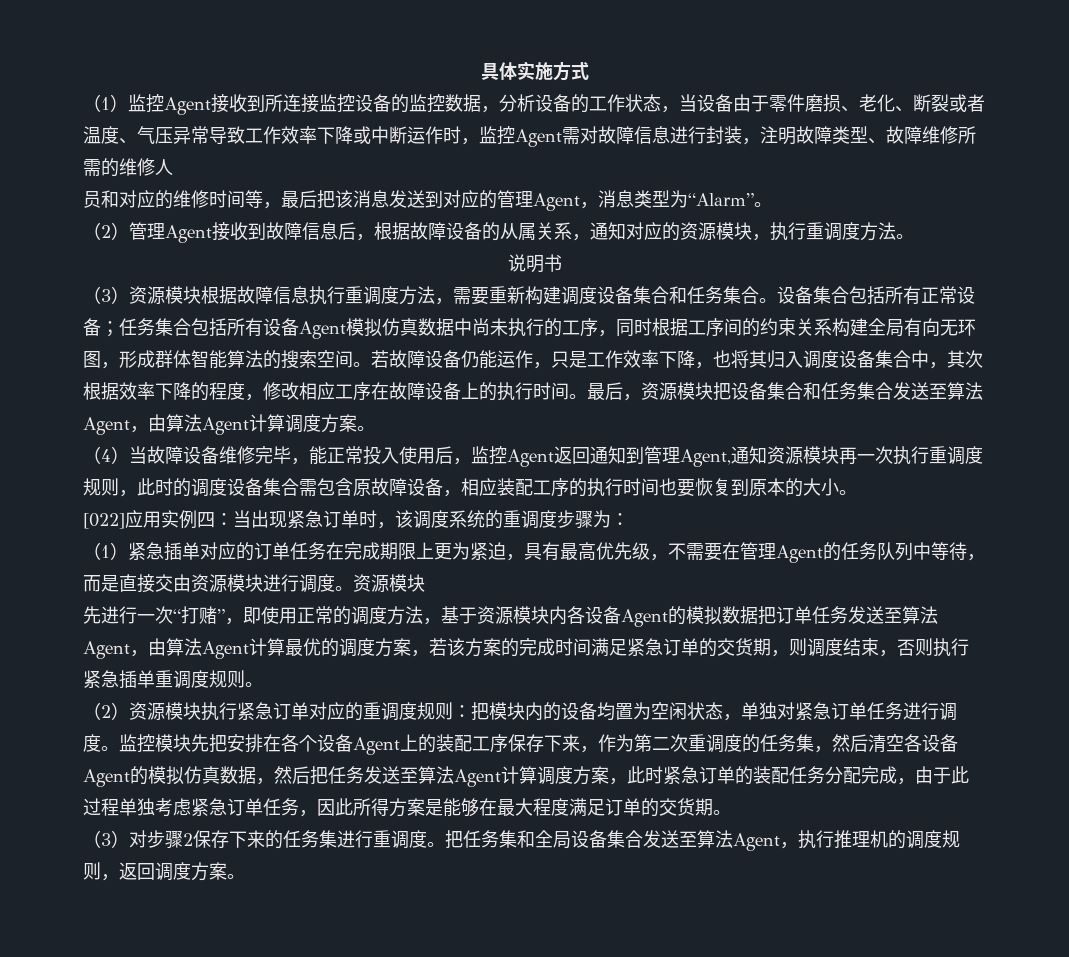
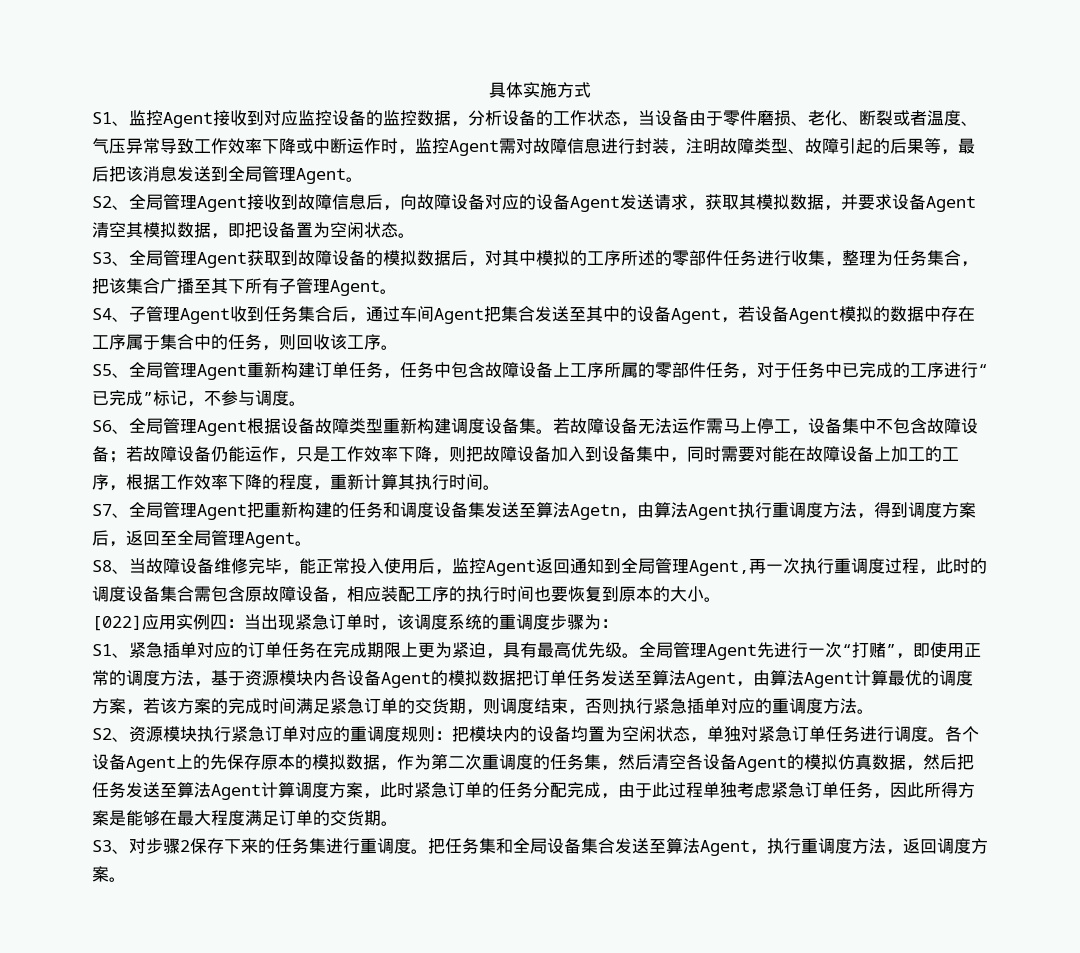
[83,94,128,112] （1） -> [92,112,129,126] S1、
[265,94,319,113] 所连接 -> [264,110,298,126] 对应
[922,126,976,144] [83,158,173,177] [83,190,245,209] 维修所需的维修人 // 员和对应的维修时间 -> [839,138,924,154] 引起的后果
[443,190,772,211] [83,222,129,240] 对应的管理Agent，消息类型为“Alarm”。 // （2） -> [228,166,363,184] [92,194,163,210] 全局管理Agent。 // S2、全局
[374,222,914,241] [507,254,562,273] [83,286,489,305] 根据故障设备的从属关系，通知对应的资源模块，执行重调度方法。 // 说明书 // （3）资源模块根据故障信息执行重调度方法，需要 -> [400,194,976,212] [92,222,415,239] [92,250,978,268] [92,278,397,296] [92,306,975,324] [92,334,398,351] [92,362,988,380] [92,390,306,407] [92,418,383,436] 向故障设备对应的设备Agent发送请求，获取其模拟数据，并要求设备Agent清空其模拟数据，即把设备置为空闲状态。 // S3、全局管理Agent获取到故障设备的模拟数据后，对其中模拟的工序所述的零部件任务进行收集，整理为任务集合，把该集合广播至其下所有子管理Agent。 // S4、子管理Agent收到任务集合后，通过车间Agent把集合发送至其中的设备Agent，若设备Agent模拟的数据中存在工序属于集合中的任务，则回收该工序。 // S5、全局管理Agent重新构建订单任务，任务中包含故障设备上工序所属的零部件任务，对于任务中已完成的工序进行“已完成”标记，不参与调度。 // S6、全局管理Agent根据设备故障类型
[651,286,975,305] [83,318,976,339] [83,350,371,369] 合和任务集合。设备集合包括所有正常设备；任务集合包括所有设备Agent模拟仿真数据中尚未执行的工序，同时根据工序间的约束关系构建全局有向无环图，形成群体智能算法的搜索空间。 -> [536,418,978,435] [92,446,126,463] 。若故障设备无法运作需马上停工，设备集中不包含故障设备；
[713,350,983,369] [83,382,983,401] [83,414,375,435] [83,446,129,464] 也将其归入调度设备集合中，其次根据效率下降的程度，修改相应工序在故障设备上的执行时间。最后，资源模块把设备集合和任务集合发送至算法Agent，由算法Agent计算调度方案。 // （4） -> [449,446,959,463] [92,474,500,491] [92,502,976,520] [92,530,312,548] [92,560,129,574] 则把故障设备加入到设备集中，同时需要对能在故障设备上加工的工序，根据工作效率下降的程度，重新计算其执行时间。 // S7、全局管理Agent把重新构建的任务和调度设备集发送至算法Agetn，由算法Agent执行重调度方法，得到调度方案后，返回至全局管理Agent。 // S8、
(644, 455) none -> [621,558,655,574] 全局
[731,446,839,465] 通知资源模块 -> (749, 568) none
[83,478,119,496] 规则 -> [885,558,919,574] 过程
[83,542,128,560] （1） -> [92,644,129,658] S1、
[650,542,985,563] [83,574,425,593] ，不需要在管理Agent的任务队列中等待，而是直接交由资源模块进行调度。资源模块 // -> [622,642,757,660] 。全局管理Agent
[155,670,263,689] [83,702,129,720] 重调度规则。 // （2） -> [721,698,874,714] [92,728,129,742] 对应的重调度方法。 // S2、
[119,734,580,755] 监控模块先把安排在各个设备Agent上的装配工序保存下来 -> [945,726,979,742] [92,754,380,772] 各个设备Agent上的先保存原本的模拟数据
[753,766,789,784] 装配 -> (499, 790) none
[83,830,129,848] （3） -> [92,840,129,854] S3、
[834,830,960,849] [83,862,101,880] 推理机的调度规则 -> [801,838,886,854] 重调度方法

